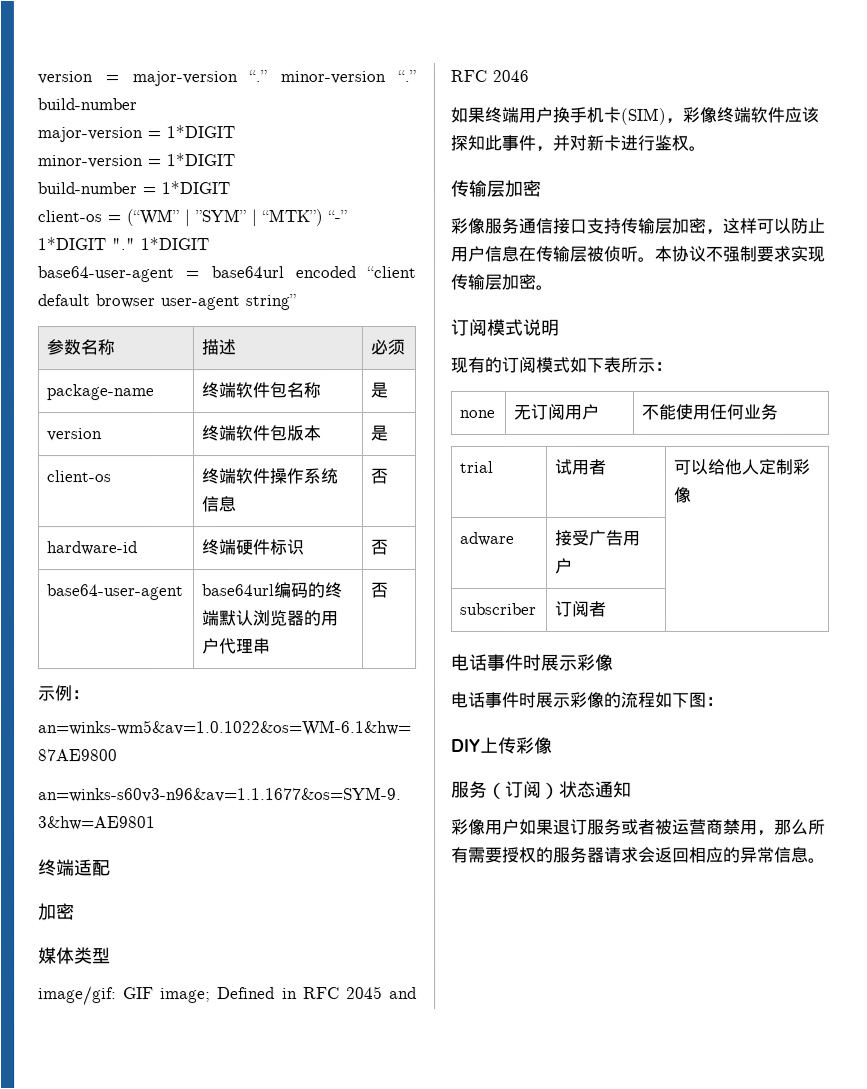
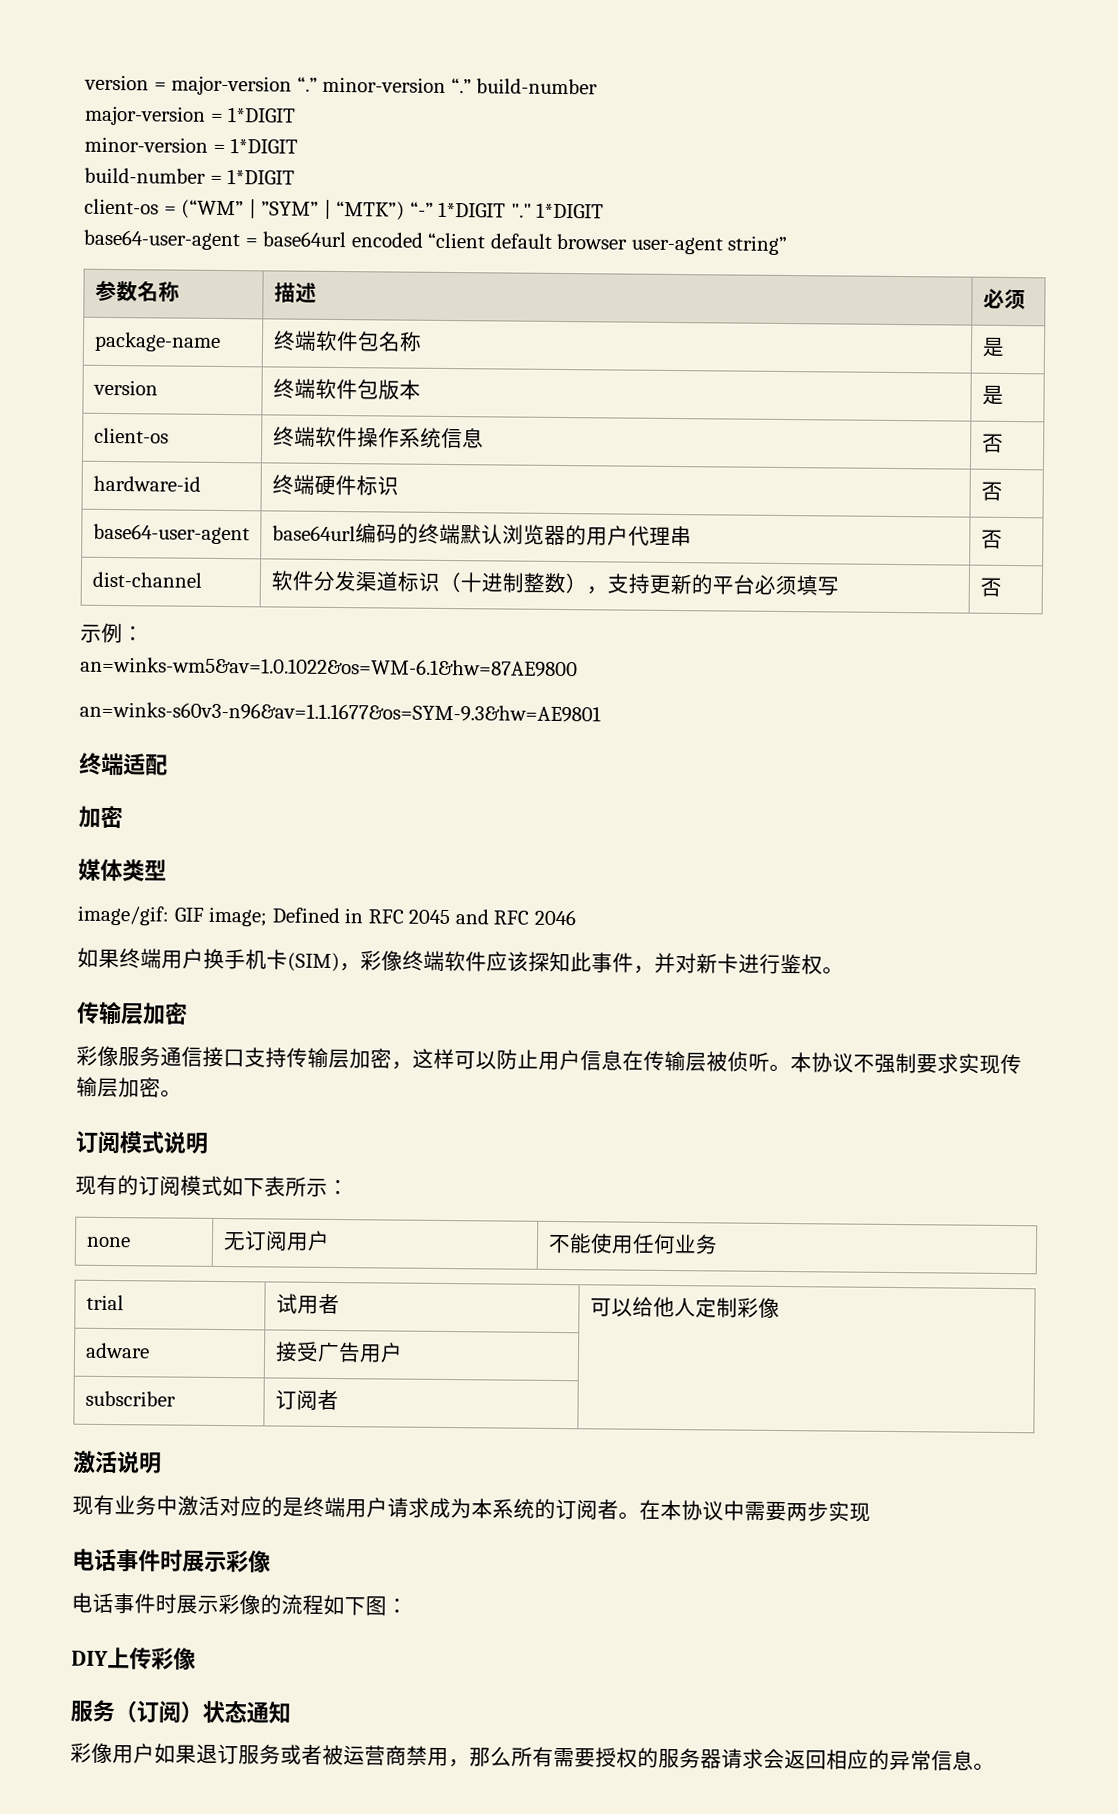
(390, 590) none -> [91,571,202,588] [270,570,839,596] [979,577,1002,597] // dist-channel | 软件分发渠道标识（十进制整数），支持更新的平台必须填写 | 否
(608, 608) none -> [72,1450,162,1474] [72,1494,871,1522] // 激活说明 // 现有业务中激活对应的是终端用户请求成为本系统的订阅者。在本协议中需要两步实现

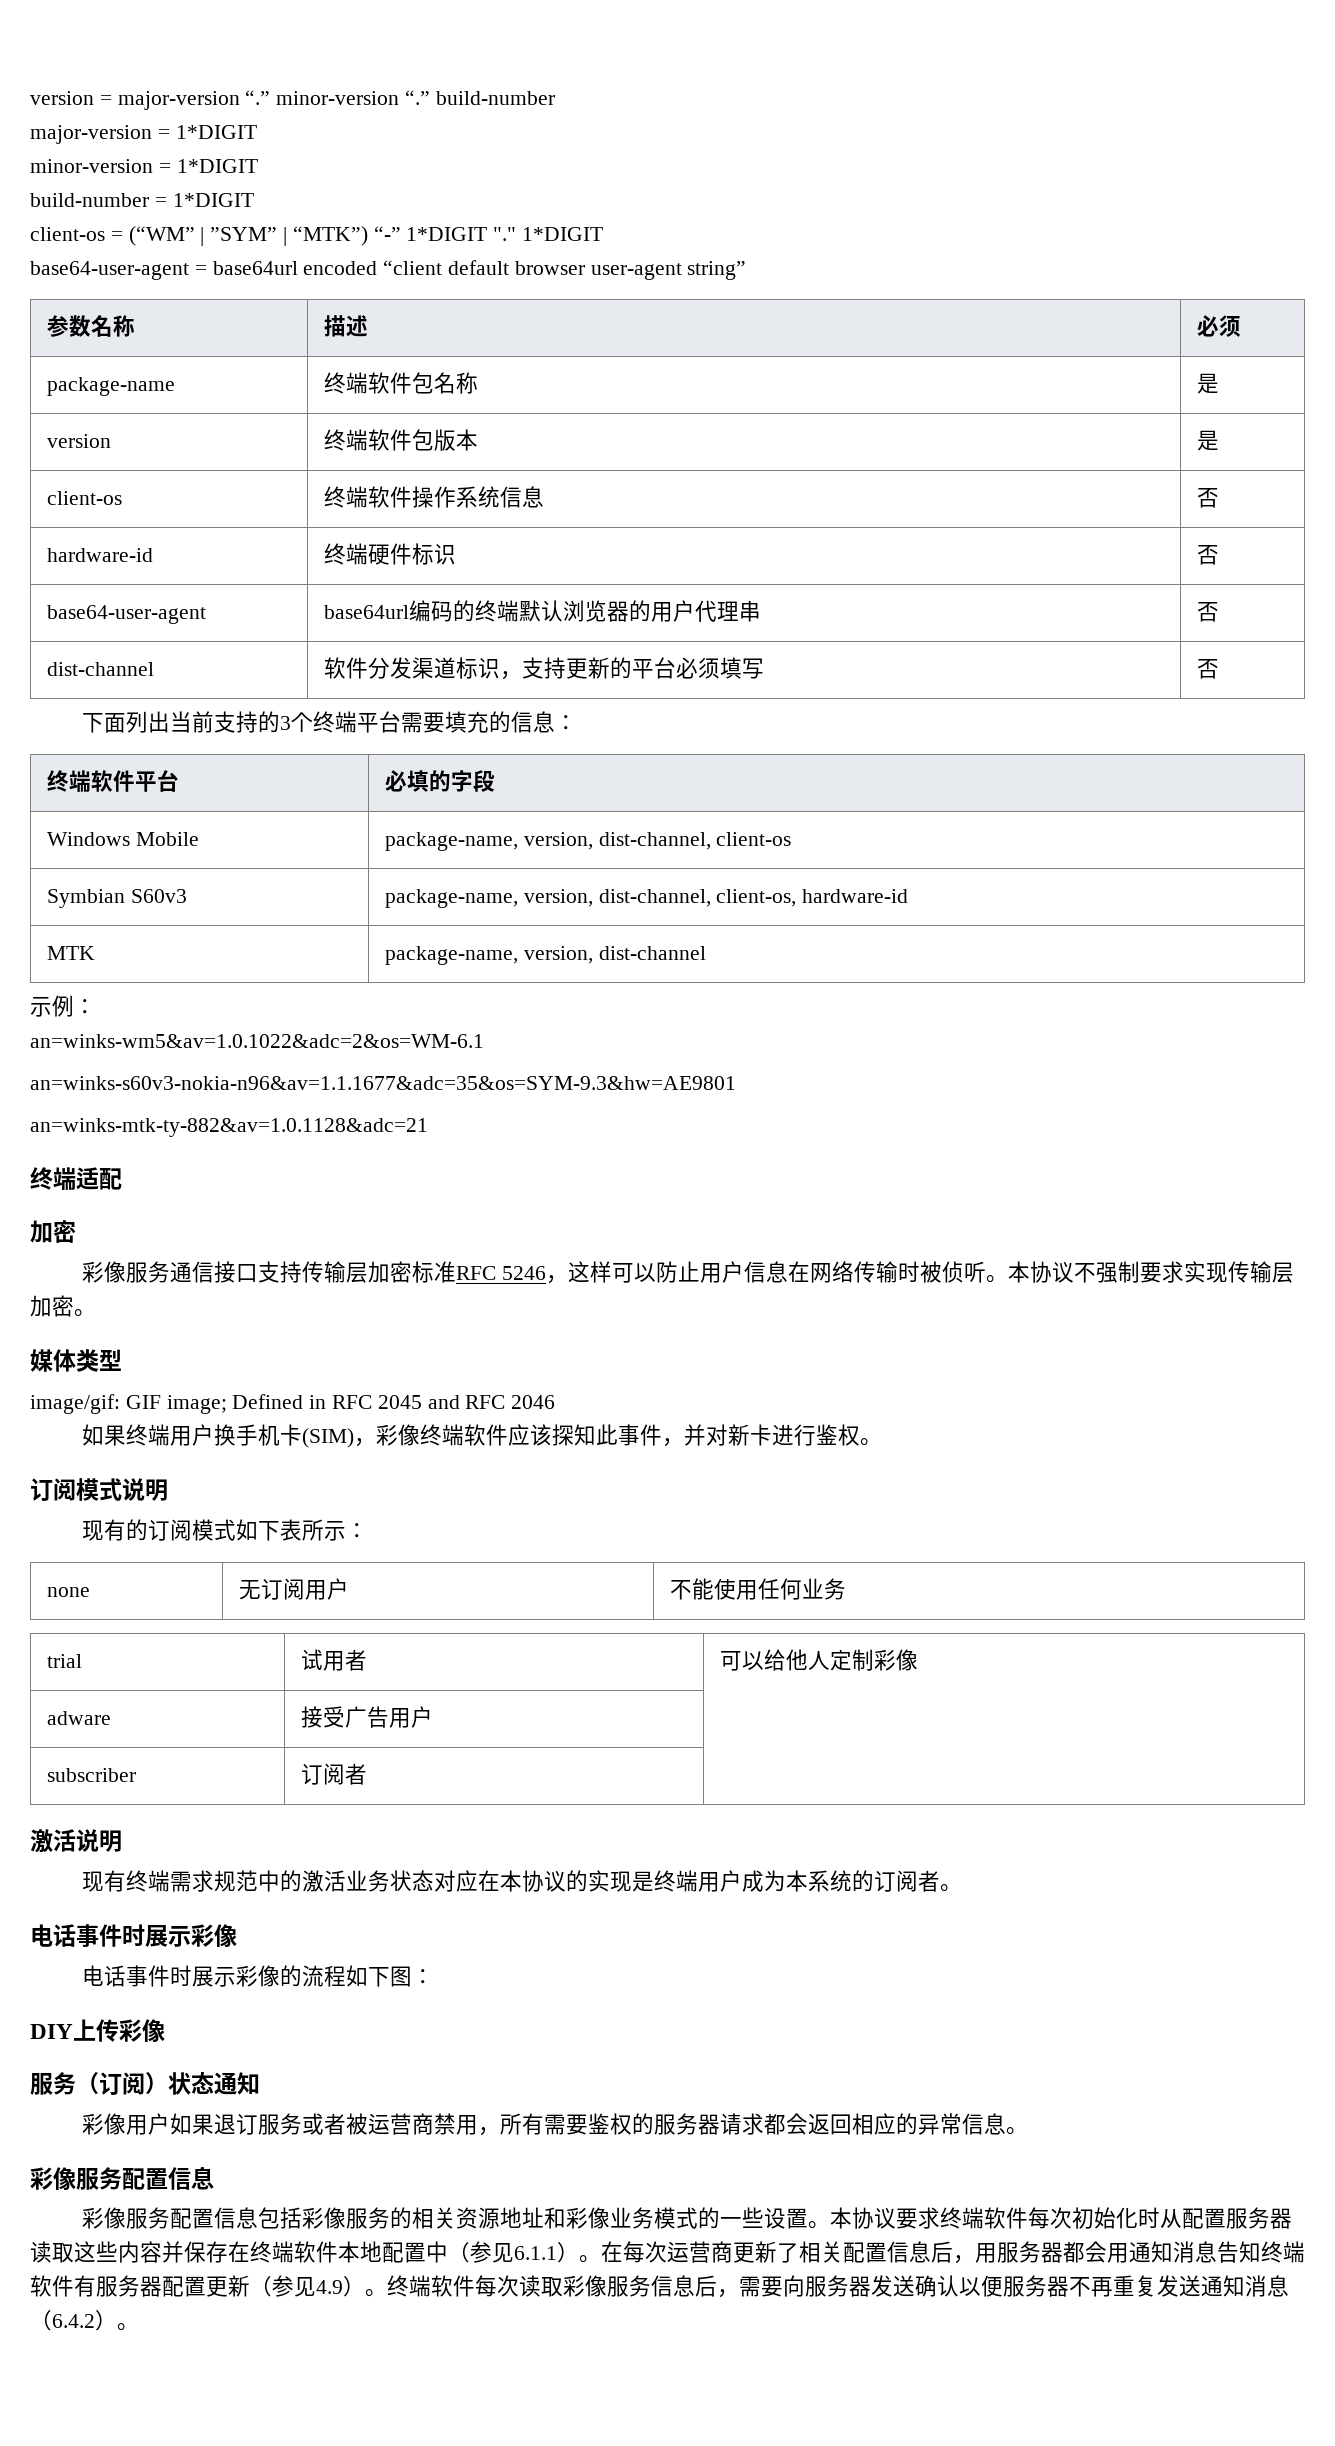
[438,571,587,594] （十进制整数） -> (500, 668) none
(1002, 587) none -> [82,711,578,733] [46,770,179,792] [384,770,495,792] [46,832,199,846] [384,832,792,851] [46,889,187,908] [384,889,909,908] [46,946,95,960] [384,946,706,965] // 下面列出当前支持的3个终端平台需要填充的信息： // 终端软件平台 | 必填的字段 // Windows Mobile | package-name, version, dist-channel, client-os // Symbian S60v3 | package-name, version, dist-channel, client-os, hardware-id // MTK | package-name, version, dist-channel
[80,656,578,678] [79,701,601,723] an=winks-wm5&av=1.0.1022&os=WM-6.1&hw=87AE9800 // an=winks-s60v3-n96&av=1.1.1677&os=SYM-9.3&hw=AE9801 -> [30,1034,484,1048] [30,1076,736,1090] [30,1118,428,1137] an=winks-wm5&av=1.0.1022&adc=2&os=WM-6.1 // an=winks-s60v3-nokia-n96&av=1.1.1677&adc=35&os=SYM-9.3&hw=AE9801 // an=winks-mtk-ty-882&av=1.0.1128&adc=21
(123, 817) none -> [82,1261,1295,1284] [30,1295,96,1317] // 彩像服务通信接口支持传输层加密标准RFC 5246，这样可以防止用户信息在网络传输时被侦听。本协议不强制要求实现传输层加密。
[76,1001,188,1026] [76,1045,1022,1075] [76,1076,182,1098] // 传输层加密 // 彩像服务通信接口支持传输层加密，这样可以防止用户信息在传输层被侦听。本协议不强制要求实现传输层加密。 -> (883, 1442) none
[114,1495,283,1517] 业务中激活对应的 -> [126,1870,633,1892] 终端需求规范中的激活业务状态对应在本协议的实现
[387,1497,430,1518] 请求 -> (743, 1881) none
[639,1499,871,1522] 在本协议中需要两步实现 -> (963, 1888) none
[469,1746,512,1767] 那么 -> (501, 2131) none
[595,1747,617,1768] 授 -> [588,2113,611,2134] 鉴
(764, 1758) none -> [764,2114,787,2135] 都
(995, 1766) none -> [30,2166,214,2190] [82,2207,1293,2229] [30,2241,1305,2264] [30,2275,1289,2298] [30,2310,139,2331] // 彩像服务配置信息 // 彩像服务配置信息包括彩像服务的相关资源地址和彩像业务模式的一些设置。本协议要求终端软件每次初始化时从配置服务器读取这些内容并保存在终端软件本地配置中（参见6.1.1）。在每次运营商更新了相关配置信息后，用服务器都会用通知消息告知终端软件有服务器配置更新（参见4.9）。终端软件每次读取彩像服务信息后，需要向服务器发送确认以便服务器不再重复发送通知消息（6.4.2）。

